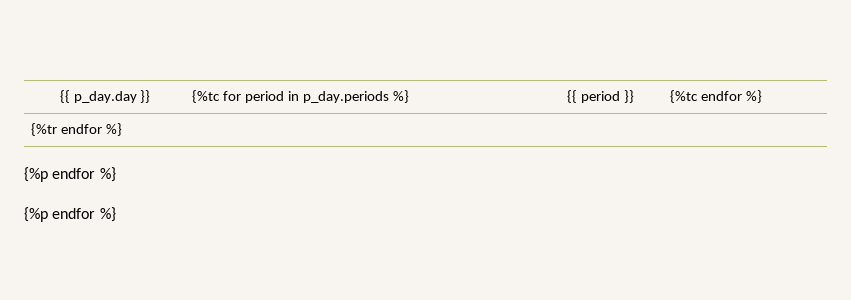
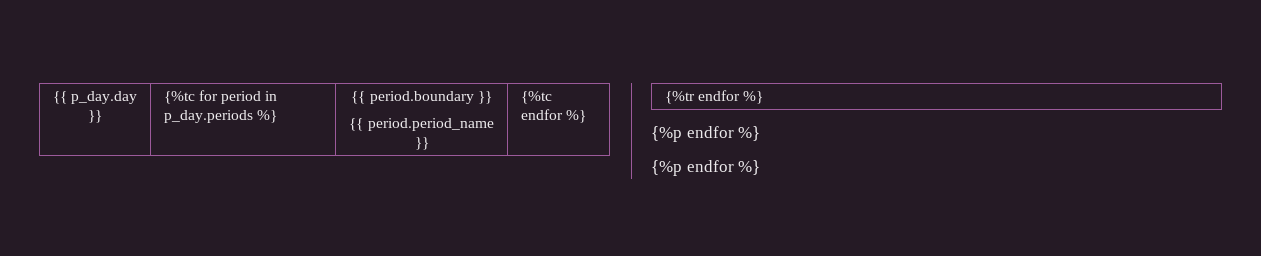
[581,91,620,103] period -> [369,91,492,104] [349,118,494,131] period.boundary }} // {{ period.period_name

